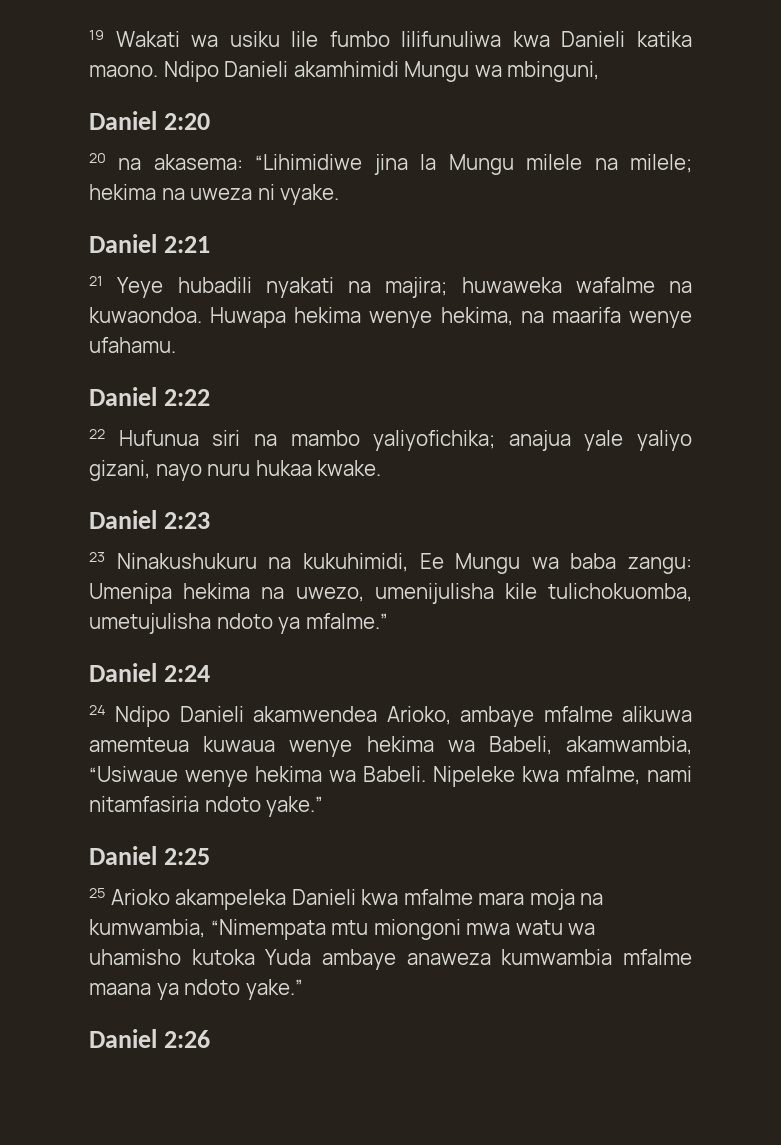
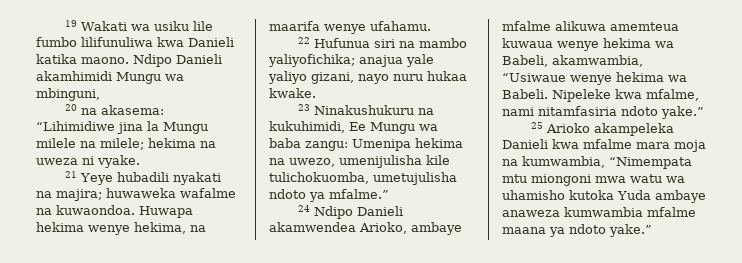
[89,111,210,130] // Daniel 2:20 -> (100, 94) none
[89,234,210,253] // Daniel 2:21 -> (140, 161) none
[89,387,210,406] // Daniel 2:22 -> (431, 26) none
[89,510,210,529] // Daniel 2:23 -> (316, 93) none
[89,663,210,682] // Daniel 2:24 -> (389, 194) none
[89,846,210,865] // Daniel 2:25 -> (704, 112) none
[89,1029,210,1048] // Daniel 2:26 -> (652, 230) none

